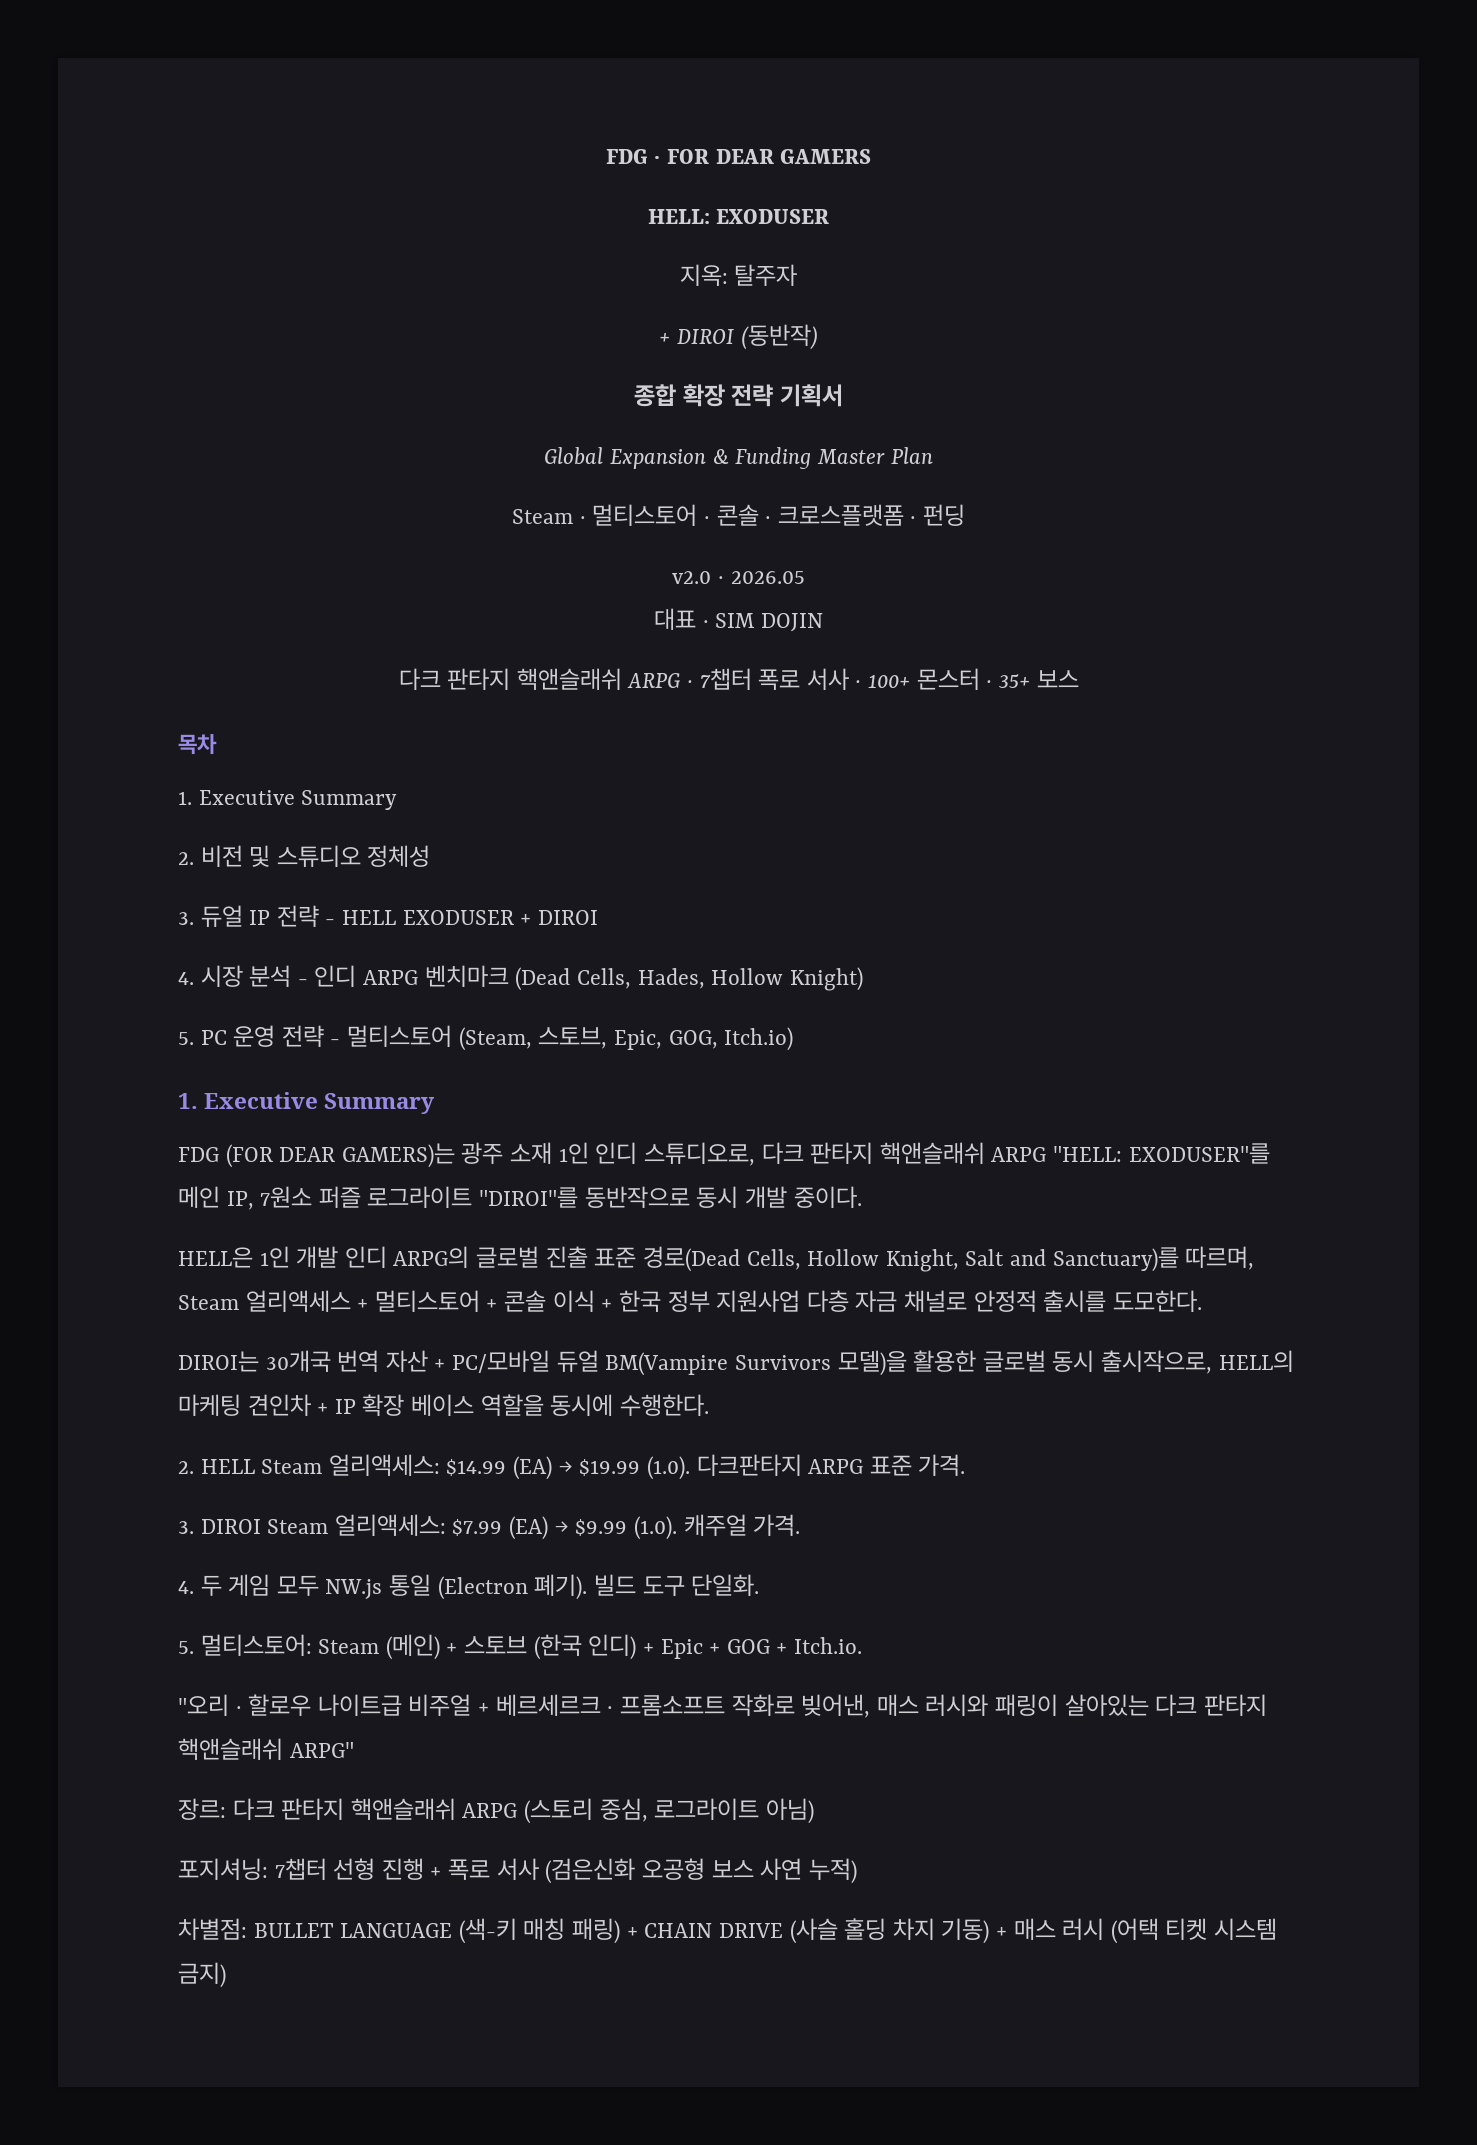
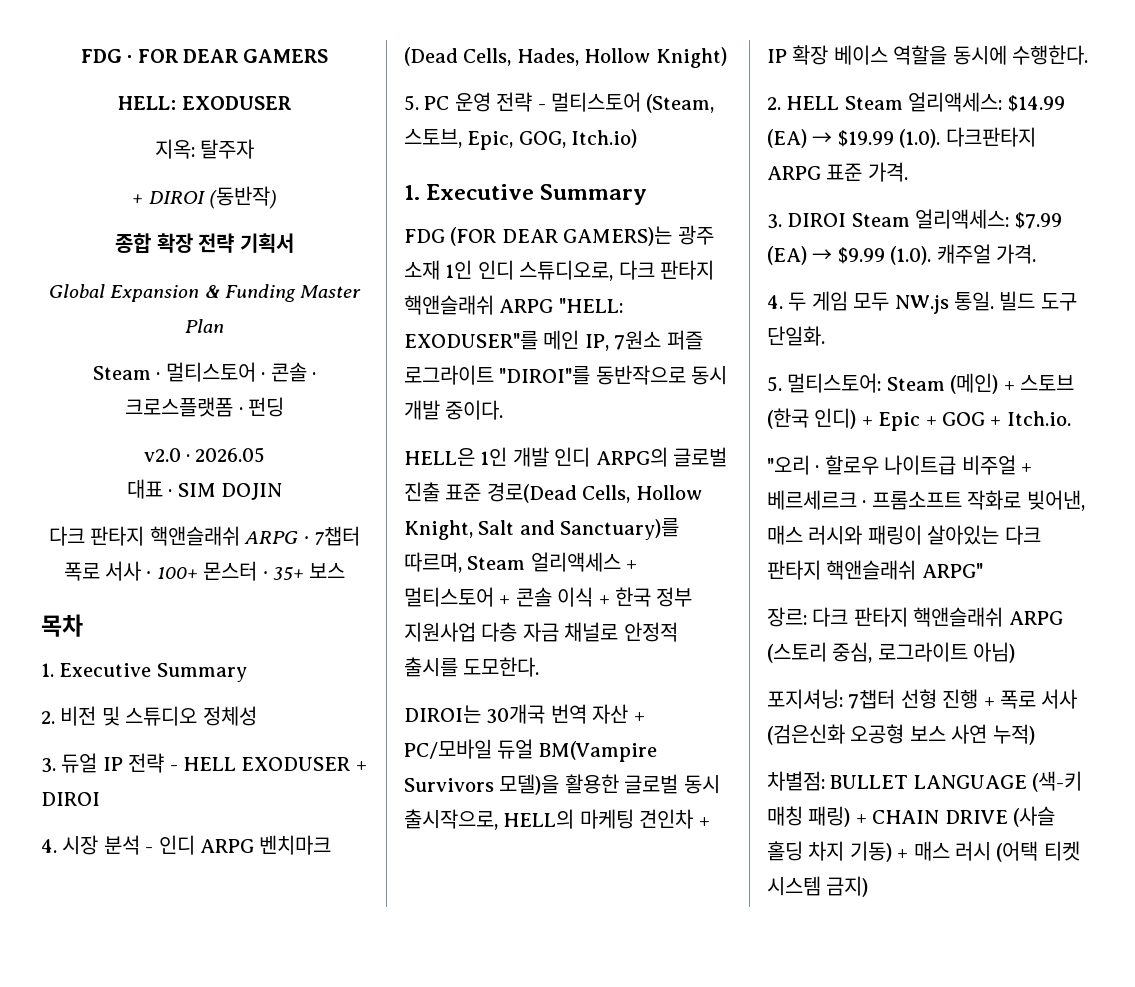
[389,1574,588,1600] 통일 (Electron 폐기). -> [953,291,994,311] 통일.

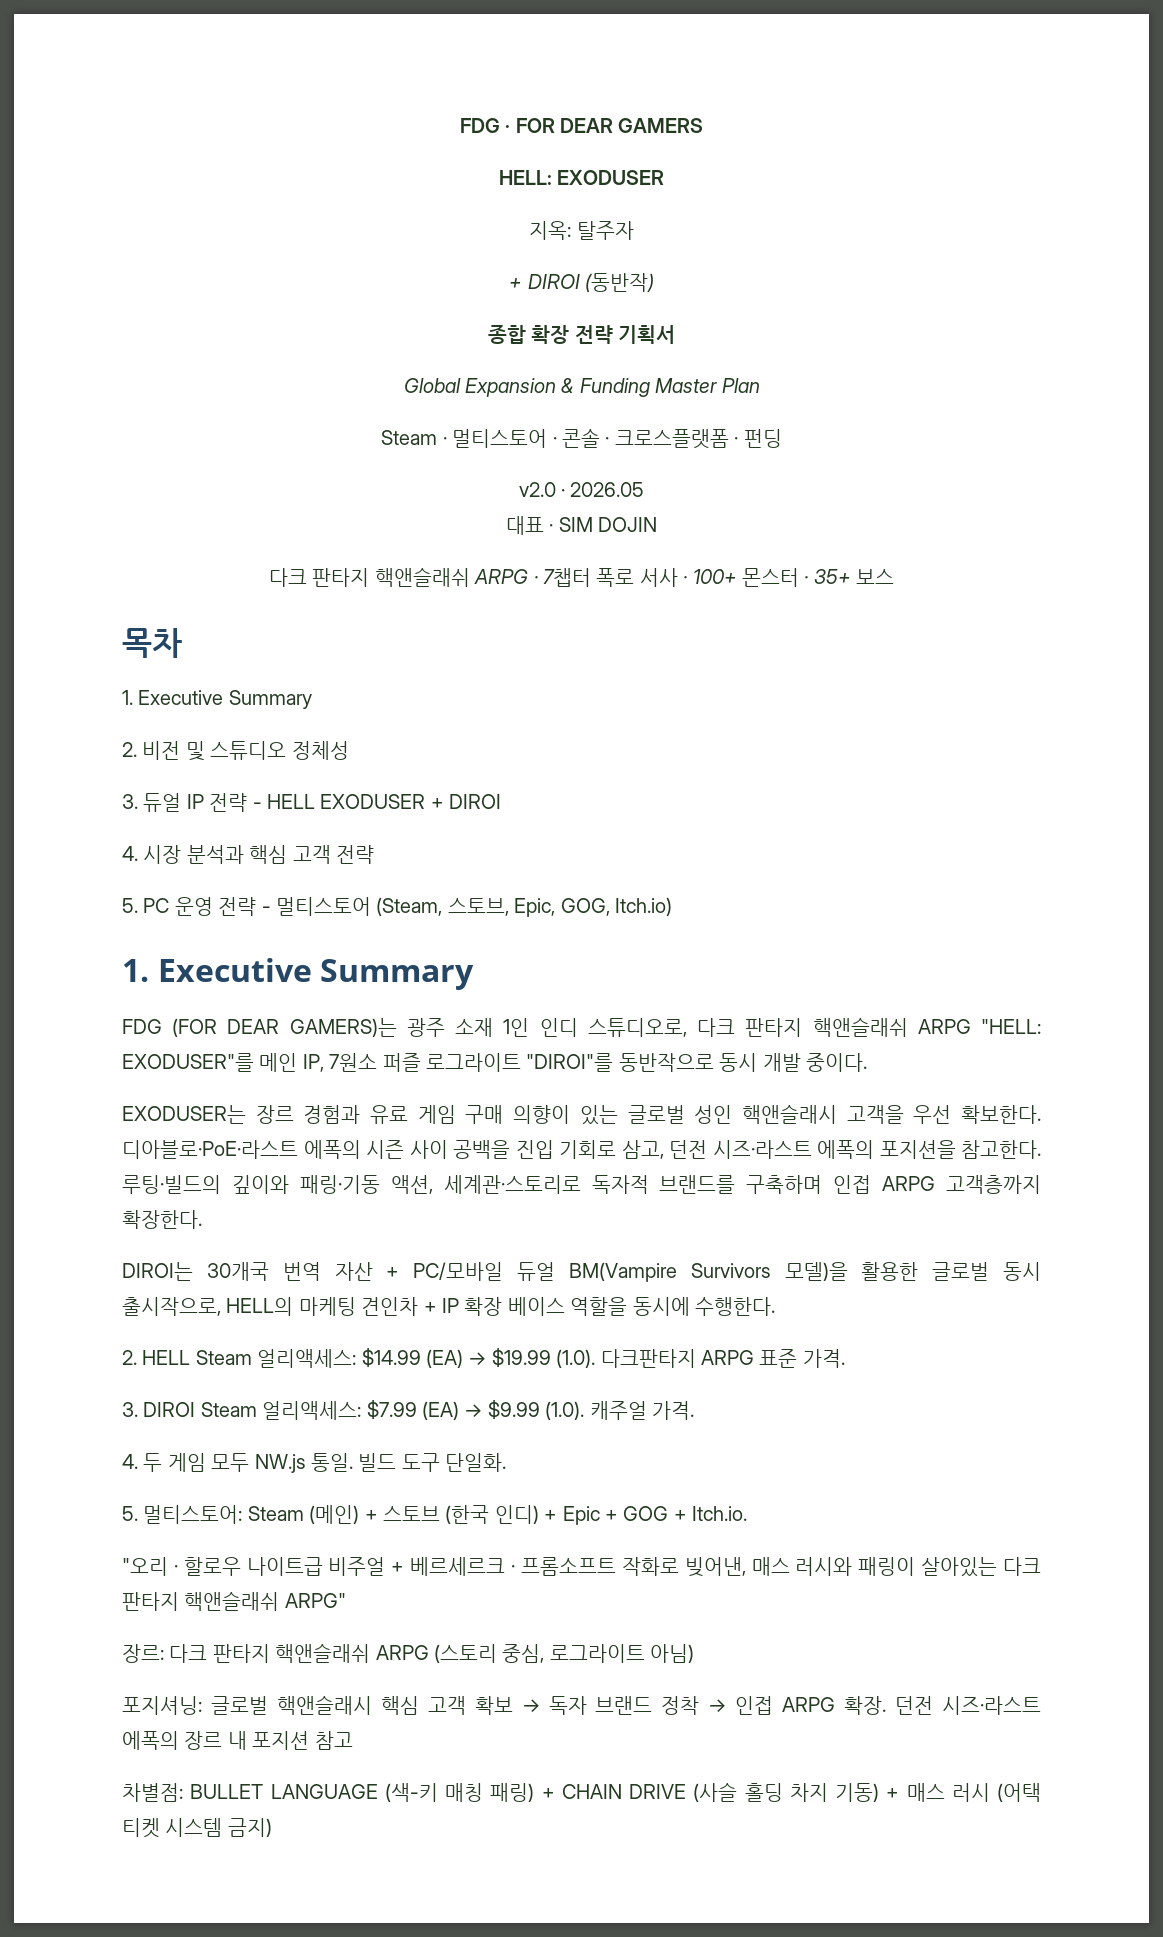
[103,835,332,855] [404,47,727,68] 분석 - 인디 ARPG 벤치마크 (Dead Cells, Hades, Hollow Knight) -> [186,845,374,864] 분석과 핵심 고객 전략
[404,447,727,467] [404,482,702,503] [404,518,680,540] [404,552,638,573] [404,587,693,607] [404,622,678,642] [404,657,540,677] HELL은 1인 개발 인디 ARPG의 글로벌 진출 표준 경로(Dead Cells, Hollow Knight, Salt and Sanctuary)를 따르며, Steam 얼리액세스 + 멀티스토어 + 콘솔 이식 + 한국 정부 지원사업 다층 자금 채널로 안정적 출시를 도모한다. -> [122,1104,1041,1125] [122,1140,1041,1159] [122,1175,1041,1194] [122,1210,202,1229] EXODUSER는 장르 경험과 유료 게임 구매 의향이 있는 글로벌 성인 핵앤슬래시 고객을 우선 확보한다. 디아블로·PoE·라스트 에폭의 시즌 사이 공백을 진입 기회로 삼고, 던전 시즈·라스트 에폭의 포지션을 참고한다. 루팅·빌드의 깊이와 패링·기동 액션, 세계관·스토리로 독자적 브랜드를 구축하며 인접 ARPG 고객층까지 확장한다.
[848,689,1078,709] [767,724,1035,745] 7챕터 선형 진행 + 폭로 서사 (검은신화 오공형 보스 사연 누적) -> [210,1695,1041,1715] [122,1731,353,1750] 글로벌 핵앤슬래시 핵심 고객 확보 → 독자 브랜드 정착 → 인접 ARPG 확장. 던전 시즈·라스트 에폭의 장르 내 포지션 참고

